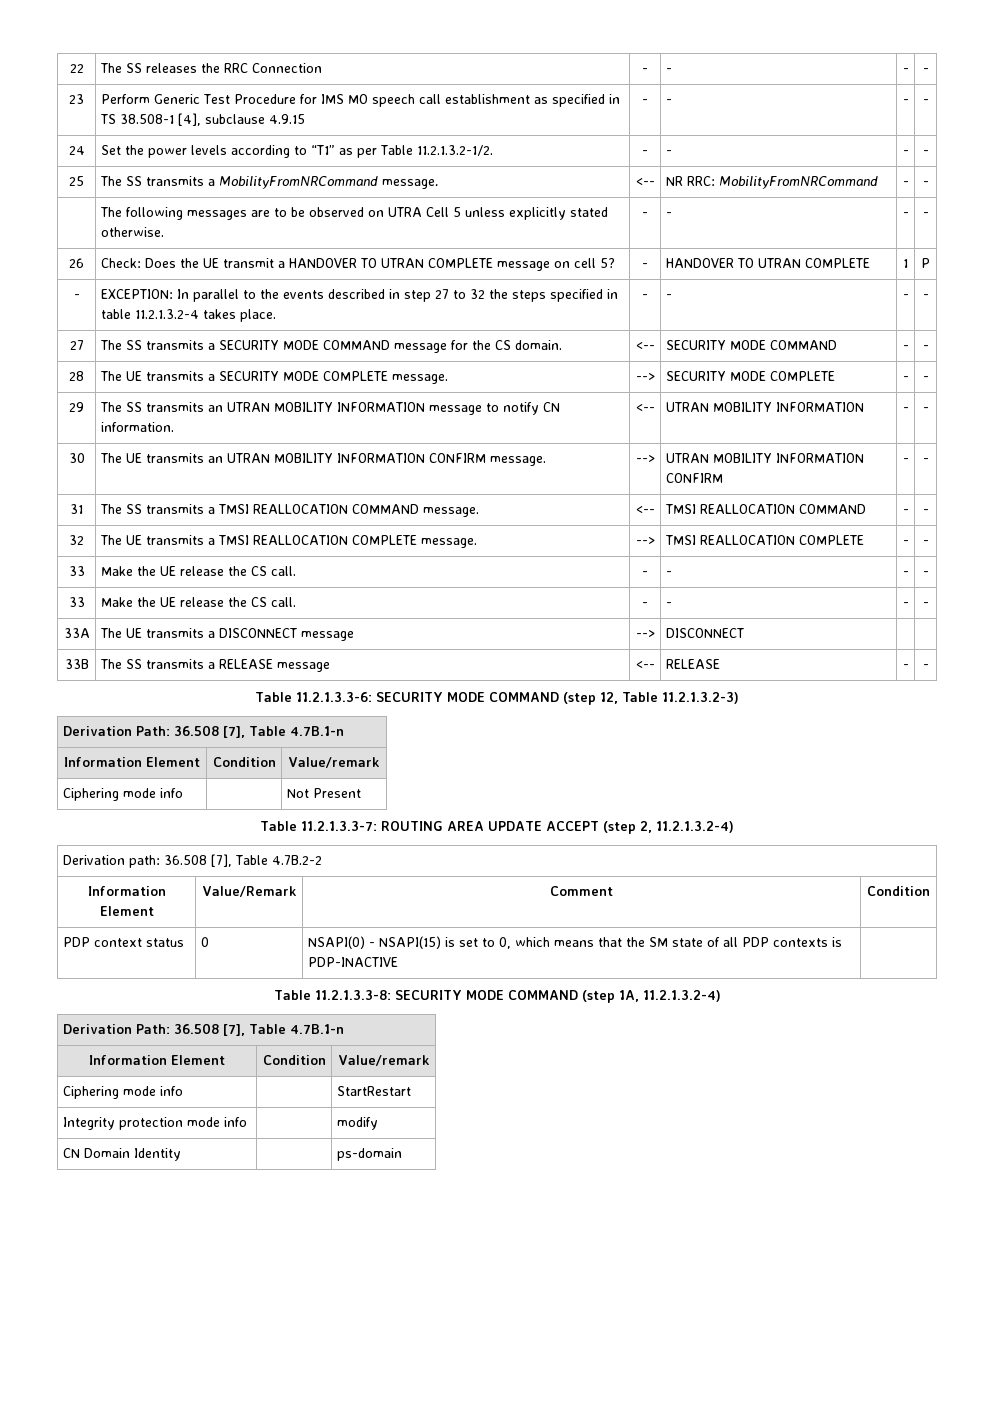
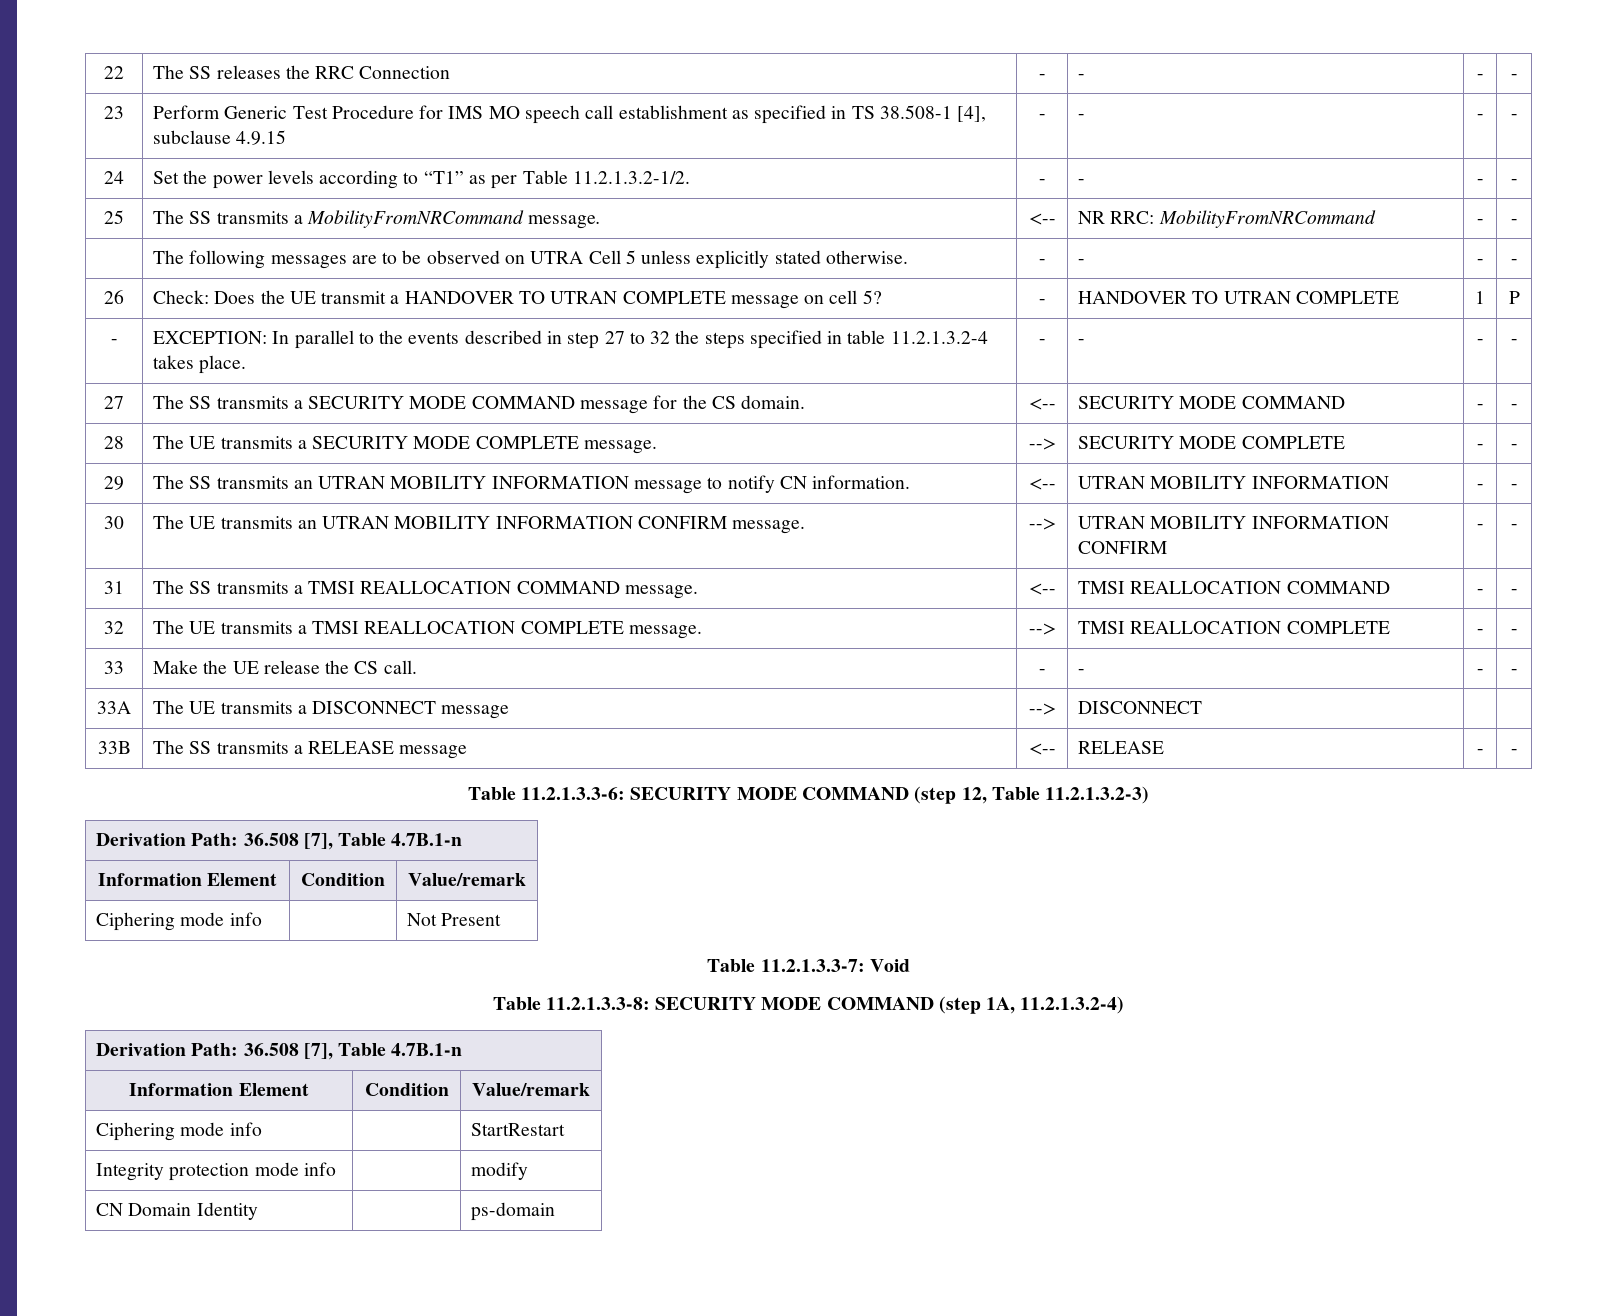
[68,597,85,607] [100,597,296,607] [642,602,648,607] [665,602,672,607] [902,602,909,607] [922,602,929,607] // 33 | Make the UE release the CS call. | - | - | - | - -> (1518, 671) none
[380,821,734,834] [62,854,322,868] [87,886,166,896] [99,906,154,916] [201,886,297,897] [550,886,613,896] [867,886,930,896] [62,937,184,947] [200,937,209,947] [307,936,842,949] [307,957,398,967] ROUTING AREA UPDATE ACCEPT (step 2, 11.2.1.3.2-4) // Derivation path: 36.508 [7], Table 4.7B.2-2 // Information Element | Value/Remark | Comment | Condition // PDP context status | 0 | NSAPI(0) - NSAPI(15) is set to 0, which means that the SM state of all PDP contexts is PDP-INACTIVE | -> [869,959,910,972] Void

